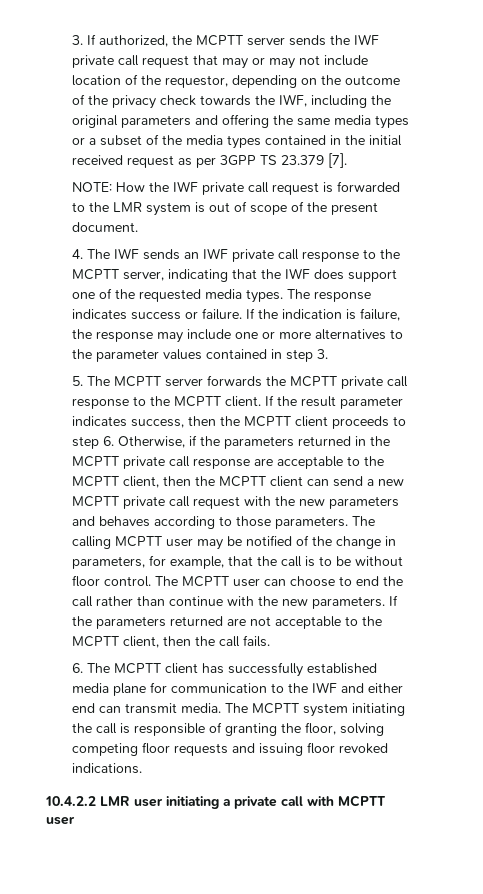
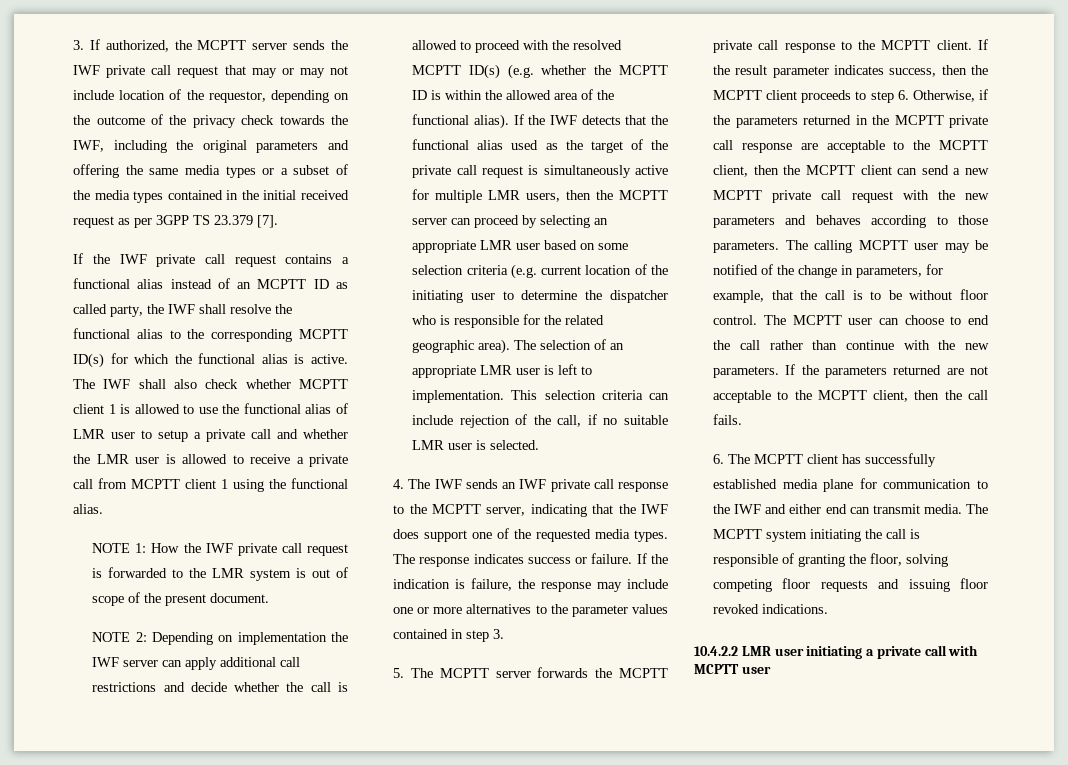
[72,182,113,192] NOTE: -> [73,253,349,267] [73,278,348,289] [73,304,293,317] [73,328,348,342] [73,353,348,368] [73,379,348,389] [73,403,349,414] [73,429,348,442] [73,454,348,467] [73,478,348,492] [73,504,104,514] [92,543,147,553] If the IWF private call request contains a functional alias instead of an MCPTT ID as called party, the IWF shall resolve the functional alias to the corresponding MCPTT ID(s) for which the functional alias is active. The IWF shall also check whether MCPTT client 1 is allowed to use the functional alias of LMR user to setup a private call and whether the LMR user is allowed to receive a private call from MCPTT client 1 using the functional alias. // NOTE 1:
(139, 227) none -> [92,632,348,645] [92,657,301,670] [92,682,348,692] [412,40,623,53] [412,64,668,79] [412,89,615,100] [412,114,668,129] [412,139,668,153] [412,165,668,178] [412,189,668,203] [412,215,609,228] [412,240,629,253] [412,264,668,279] [412,290,668,303] [412,314,605,328] [412,339,625,354] [412,364,593,378] [412,390,669,403] [412,414,668,428] [412,440,540,450] // NOTE 2: Depending on implementation the IWF server can apply additional call restrictions and decide whether the call is allowed to proceed with the resolved MCPTT ID(s) (e.g. whether the MCPTT ID is within the allowed area of the functional alias). If the IWF detects that the functional alias used as the target of the private call request is simultaneously active for multiple LMR users, then the MCPTT server can proceed by selecting an appropriate LMR user based on some selection criteria (e.g. current location of the initiating user to determine the dispatcher who is responsible for the related geographic area). The selection of an appropriate LMR user is left to implementation. This selection criteria can include rejection of the call, if no suitable LMR user is selected.

